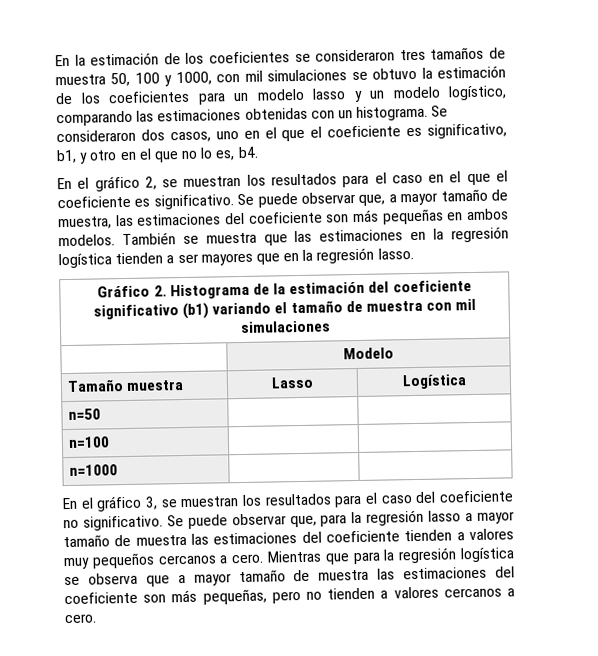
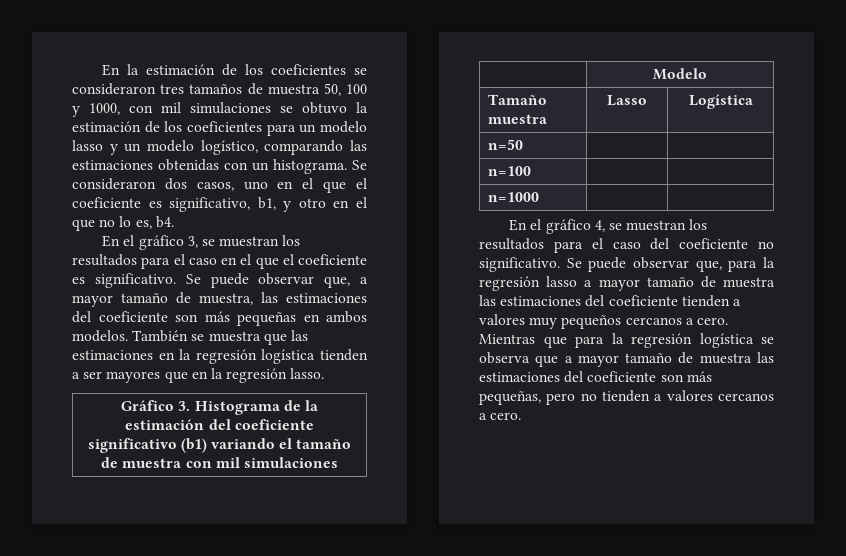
[144,176,157,190] 2, -> [187,236,198,248] 3,
[153,285,167,297] 2. -> [178,401,191,411] 3.
[145,496,158,510] 3, -> [594,220,605,232] 4,

